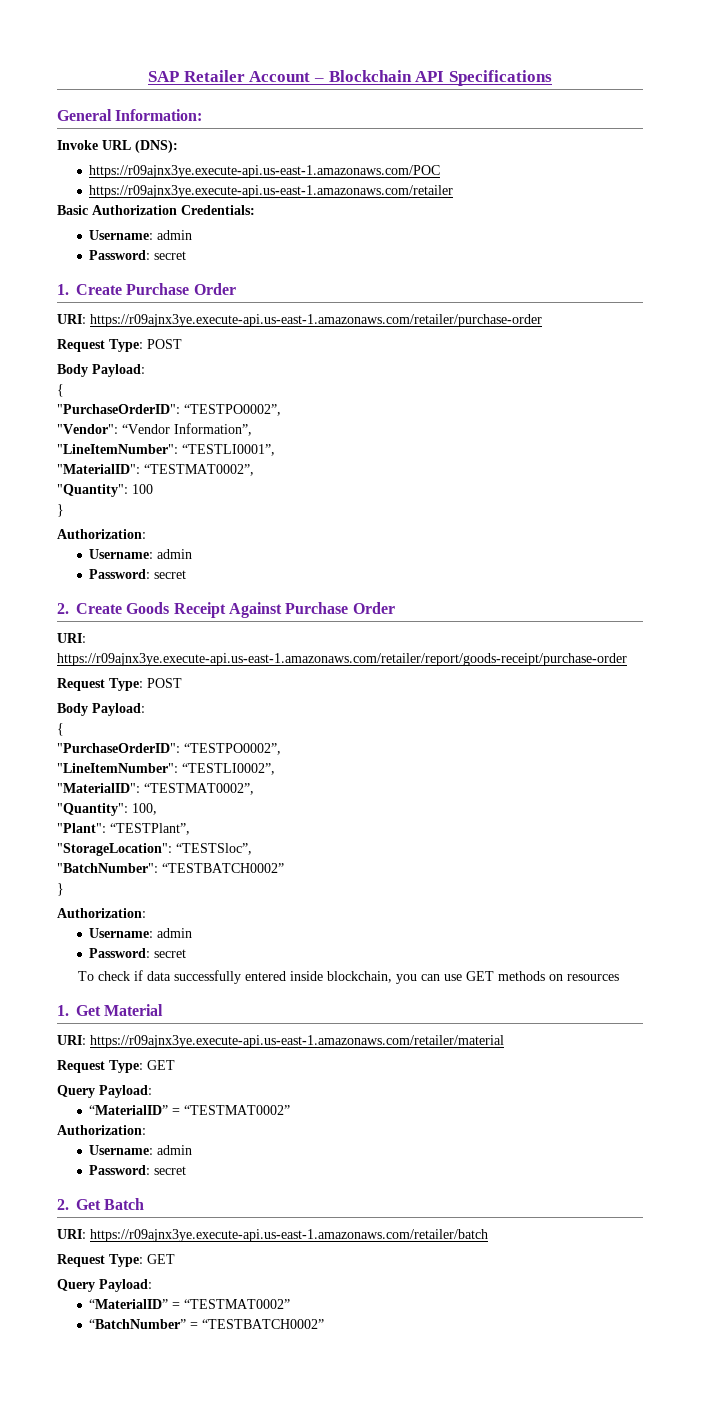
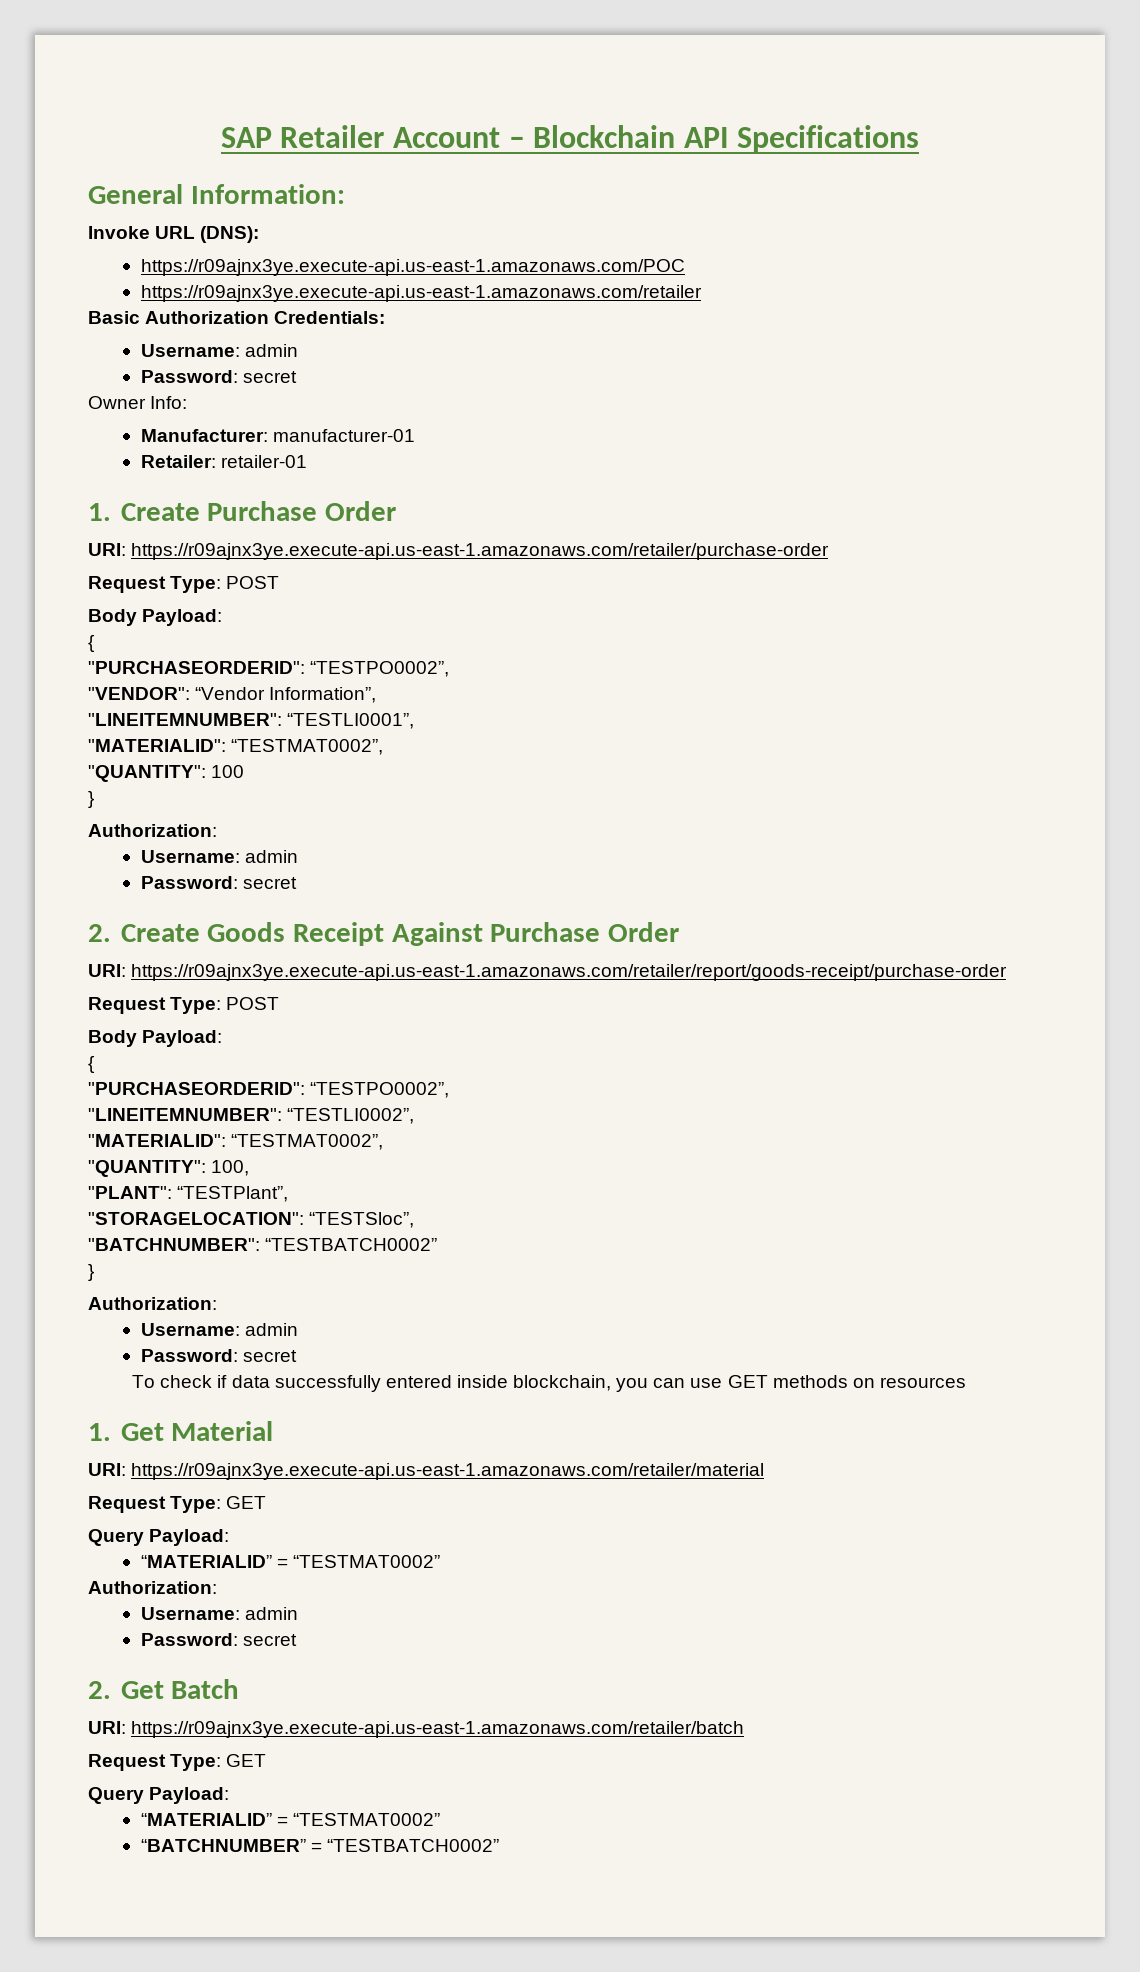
(187, 255) none -> [88,396,188,409] [140,429,415,442] [140,455,307,468] // Owner Info: // Manufacturer: manufacturer-01 // Retailer: retailer-01
[57,404,281,416] [57,424,118,434] "PurchaseOrderID": “TESTPO0002”, // "Vendor": -> [88,661,450,677] [88,687,190,700] "PURCHASEORDERID": “TESTPO0002”, // "VENDOR":
[57,444,178,454] "LineItemNumber": -> [88,713,282,726] "LINEITEMNUMBER":
[57,464,254,476] [57,484,128,497] "MaterialID": “TESTMAT0002”, // "Quantity": -> [88,739,384,755] [88,765,206,782] "MATERIALID": “TESTMAT0002”, // "QUANTITY":
[57,743,281,755] [57,763,178,773] "PurchaseOrderID": “TESTPO0002”, // "LineItemNumber": -> [88,1082,450,1098] [88,1108,282,1121] "PURCHASEORDERID": “TESTPO0002”, // "LINEITEMNUMBER":
[57,783,254,795] [57,803,128,816] "MaterialID": “TESTMAT0002”, // "Quantity": -> [88,1134,384,1150] [88,1160,206,1177] "MATERIALID": “TESTMAT0002”, // "QUANTITY":
[57,823,106,833] "Plant": -> [88,1186,172,1199] "PLANT":
[57,843,172,856] "StorageLocation": -> [88,1212,304,1225] "STORAGELOCATION":
[57,863,158,873] "BatchNumber": -> [88,1238,260,1251] "BATCHNUMBER":
[89,1105,169,1115] “MaterialID” -> [140,1555,272,1568] “MATERIALID”
[89,1299,291,1309] [89,1319,187,1329] “MaterialID” = “TESTMAT0002” // “BatchNumber” -> [140,1813,440,1826] [140,1839,306,1852] “MATERIALID” = “TESTMAT0002” // “BATCHNUMBER”

